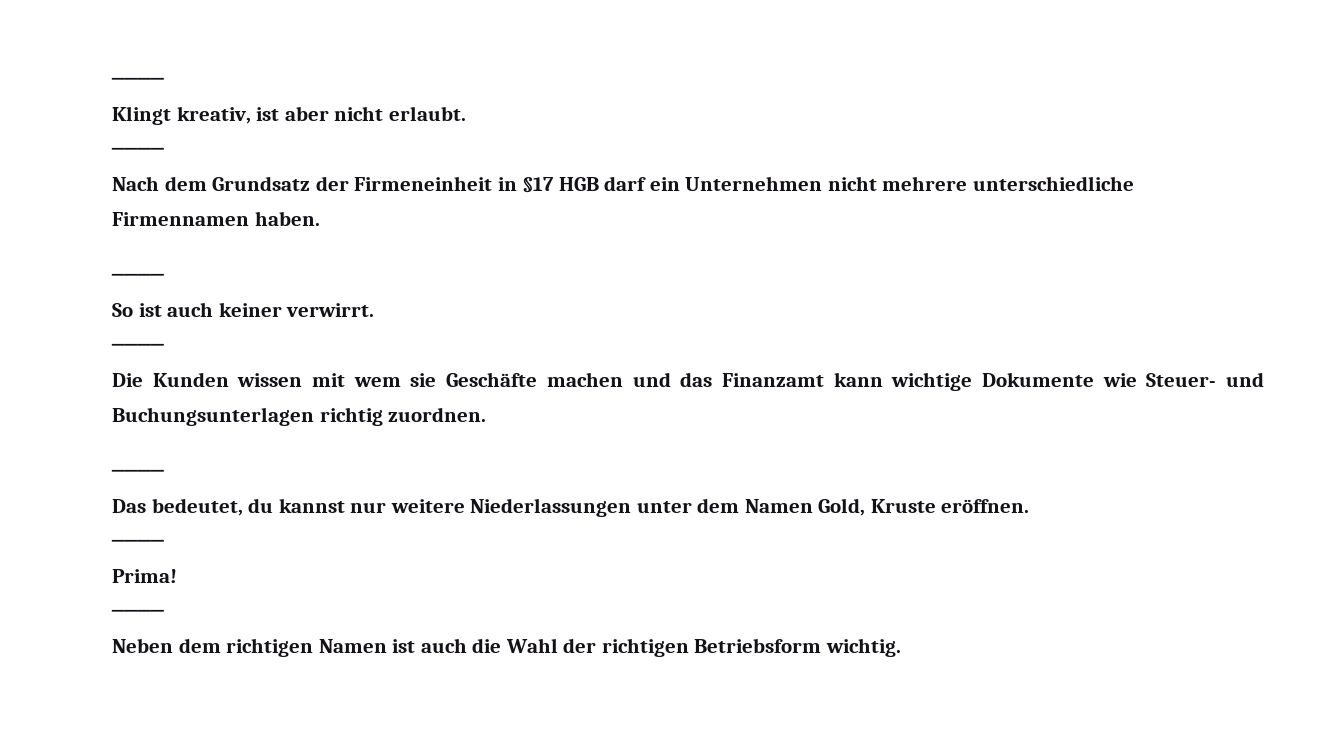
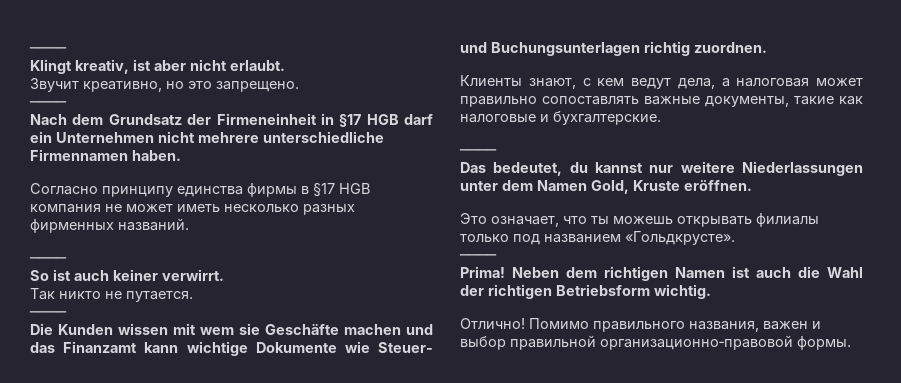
(466, 113) none -> [30,78,299,92] // Звучит креативно, но это запрещено.
(320, 218) none -> [30,183,370,197] [30,204,355,215] [30,218,189,233] // Согласно принципу единства фирмы в §17 HGB компания не может иметь несколько разных фирменных названий.
(375, 310) none -> [30,288,193,302] // Так никто не путается.
(487, 414) none -> [460,75,863,89] [460,96,863,107] [460,111,661,125] // Клиенты знают, с кем ведут дела, а налоговая может правильно сопоставлять важные документы, такие как налоговые и бухгалтерские.
(1030, 506) none -> [460,213,819,227] [460,231,735,245] // Это означает, что ты можешь открывать филиалы только под названием «Гольдкрусте».
[111,609,164,618] // ──── // -> (505, 272) none
(901, 647) none -> [460,318,821,332] [460,335,851,350] // Отлично! Помимо правильного названия, важен и выбор правильной организационно‑правовой формы.

